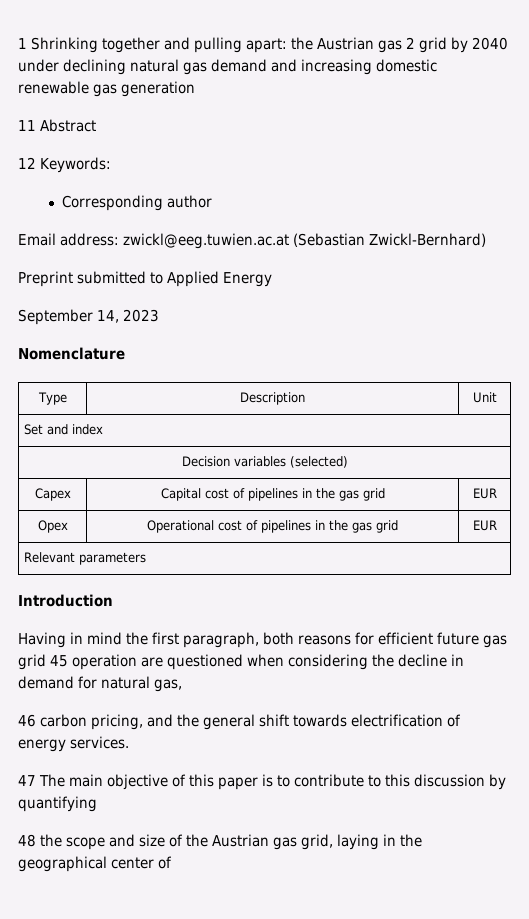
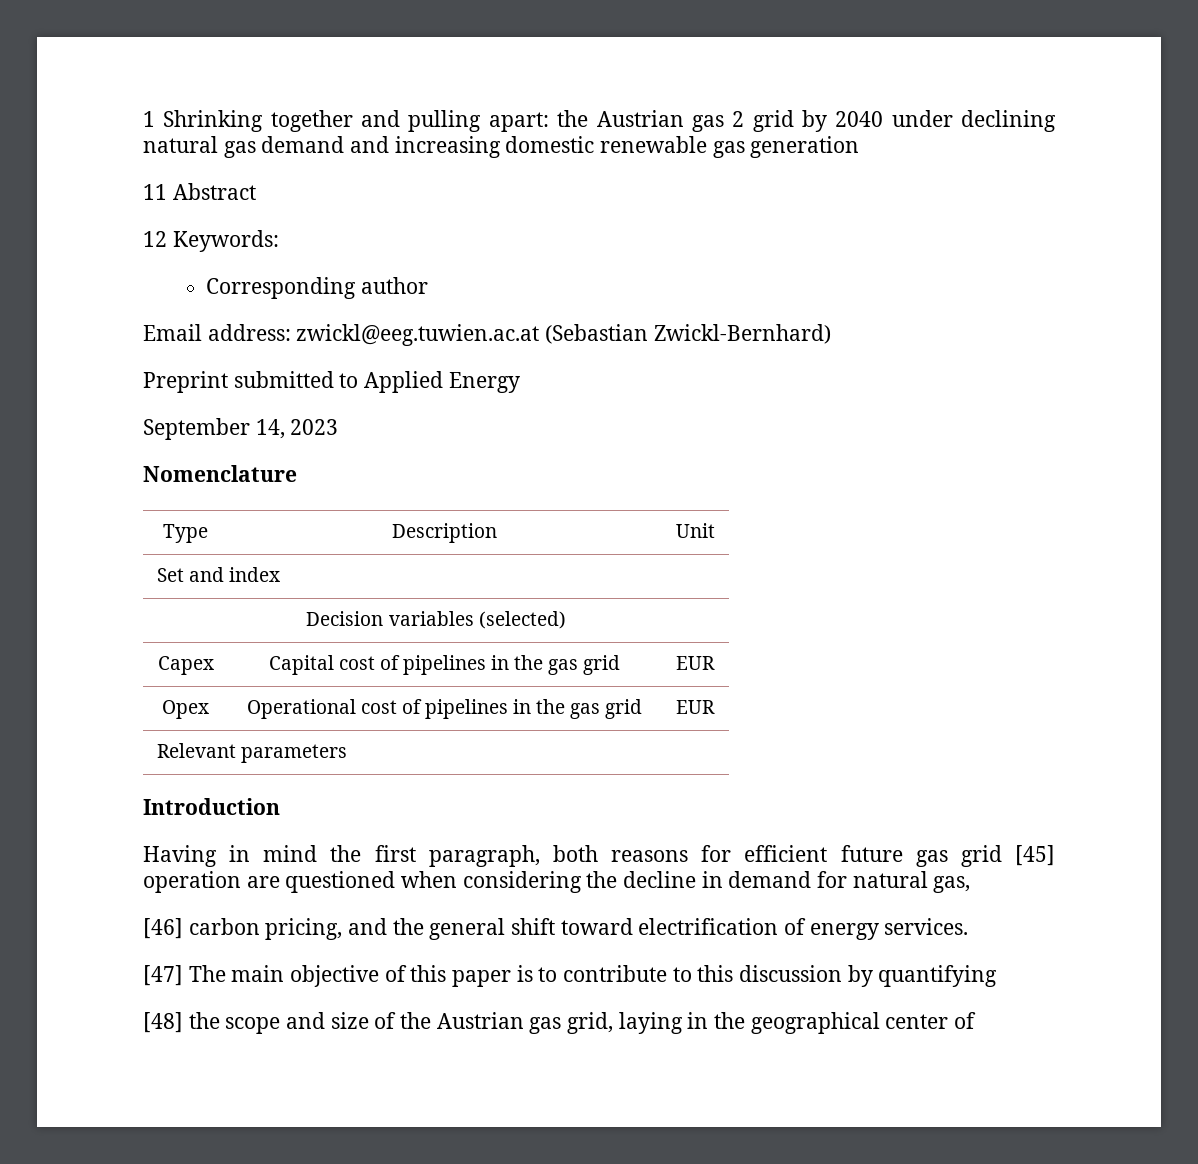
[50,655,68,667] 45 -> [1015,845,1056,866] [45]
[18,714,36,727] 46 -> [143,918,183,939] [46]
[293,714,347,727] towards -> [560,918,633,935] toward
[18,775,36,786] 47 -> [143,965,183,986] [47]
[18,834,36,847] 48 -> [143,1012,183,1033] [48]

